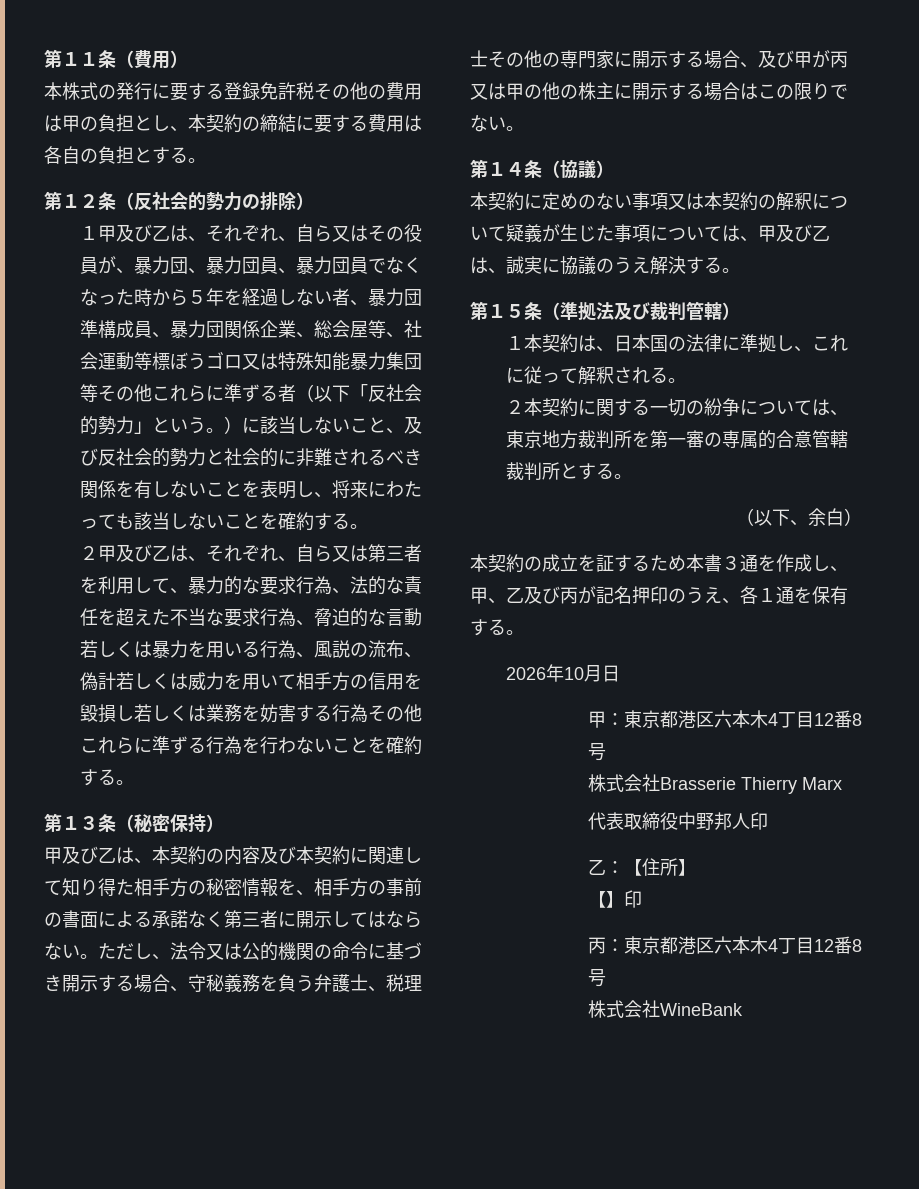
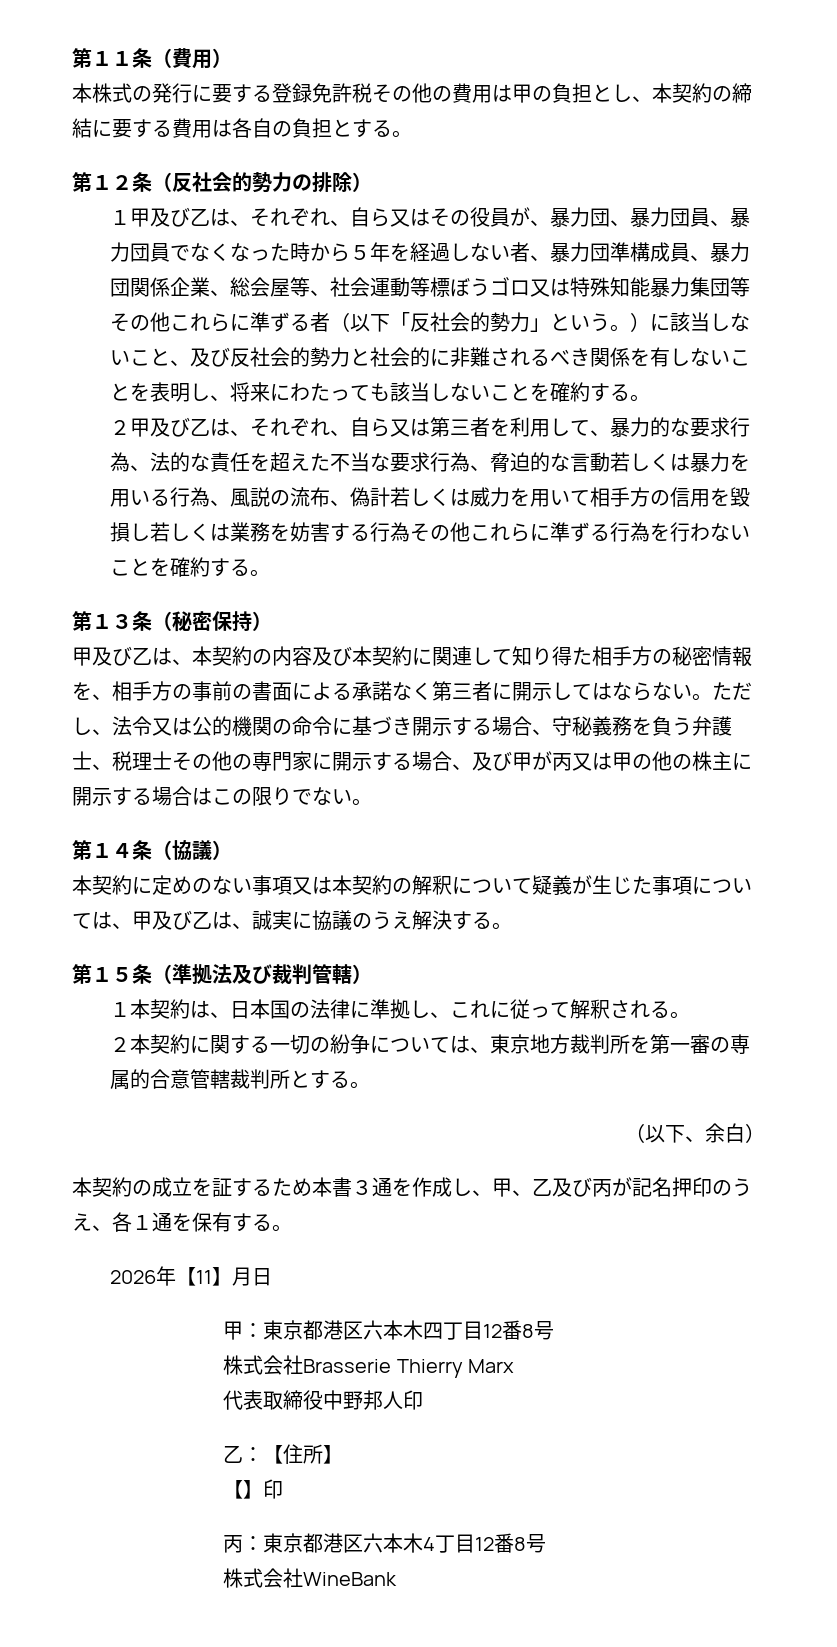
[563,667,584,680] 10 -> [175,1267,232,1286] 【11】
[767,713,778,726] 4 -> [423,1322,444,1340] 四

